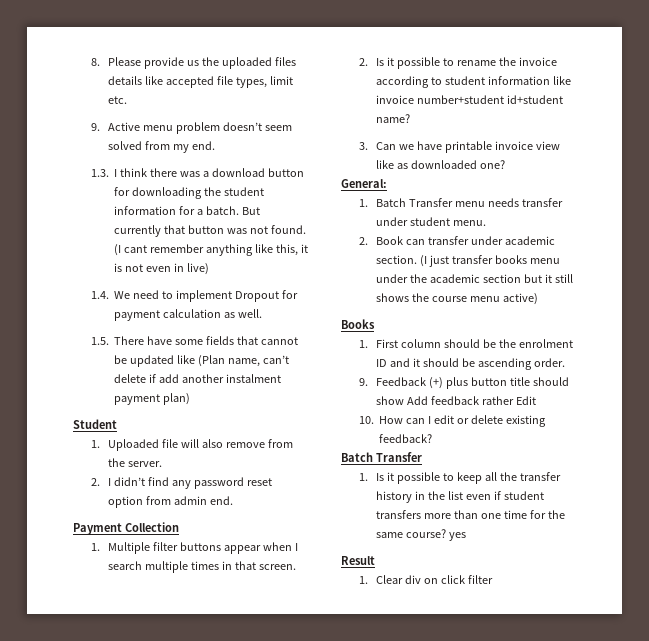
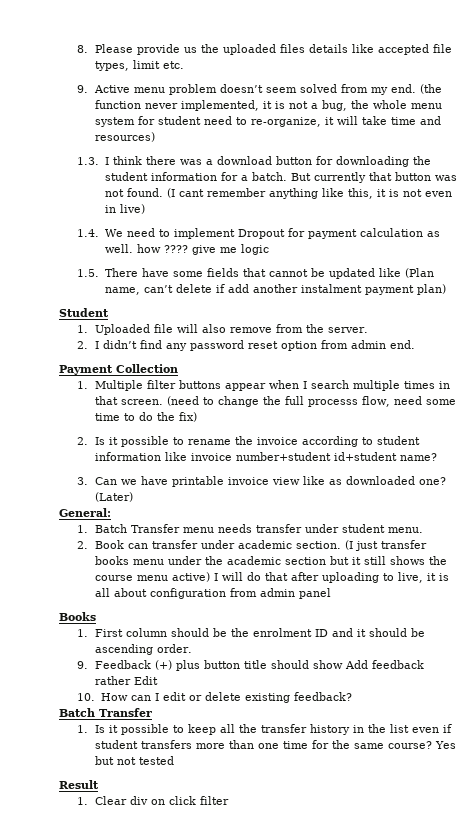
(216, 145) none -> [420,84,443,94] [95,100,443,111] [95,116,442,127] [95,132,156,142] (the function never implemented, it is not a bug, the whole menu system for student need to re-organize, it will take time and resources)
(262, 313) none -> [136,244,269,255] how ???? give me logic
(296, 567) none -> [167,396,457,407] [95,412,198,422] (need to change the full processs flow, need some time to do the fix)
(506, 164) none -> [95,492,134,502] (Later)
(538, 299) none -> [214,572,450,583] [95,588,332,599] I will do that after uploading to live, it is all about configuration from admin panel
[449,532,467,541] yes -> [435,741,457,749] [95,756,175,765] Yes but not tested

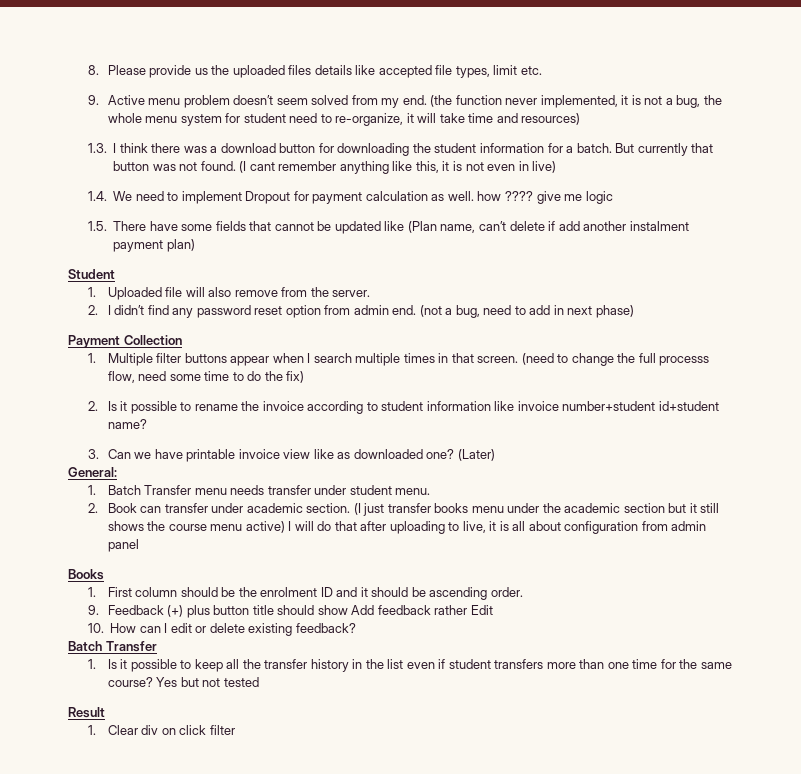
(416, 344) none -> [419,305,634,318] (not a bug, need to add in next phase)

